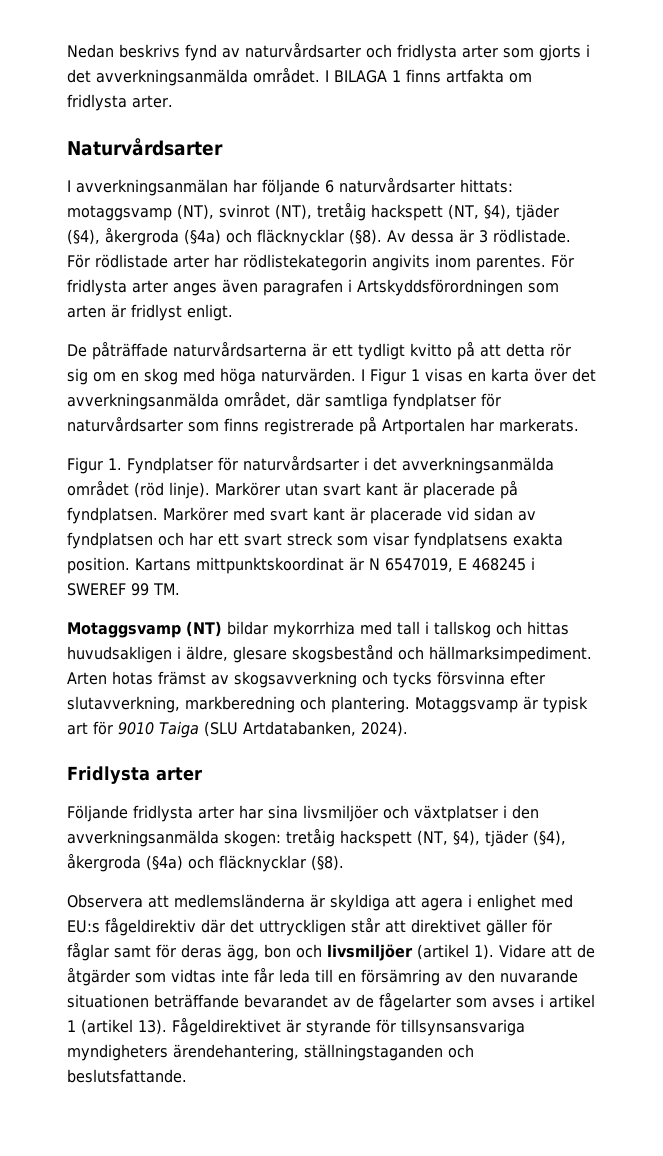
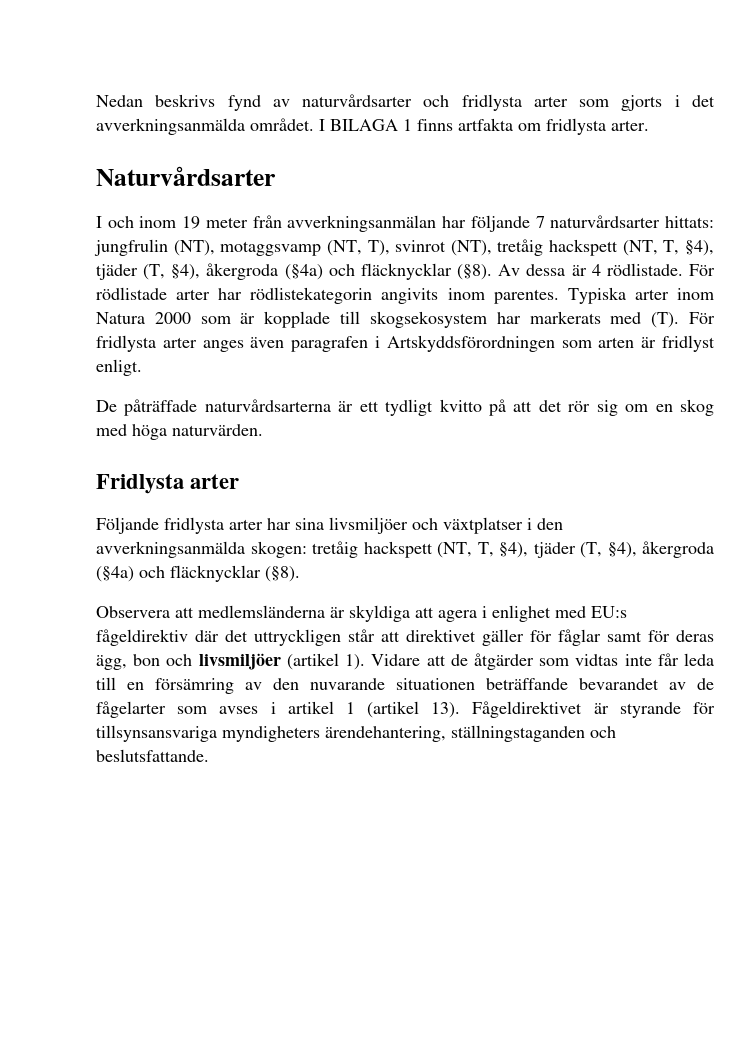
(71, 186) none -> [107,215,282,229] och inom 19 meter från
[325,180,334,193] 6 -> [535,216,545,228] 7
[67,204,214,221] motaggsvamp (NT), -> [94,239,390,256] jungfrulin (NT), motaggsvamp (NT, T),
[484,204,559,221] [67,229,100,245] §4), tjäder (§4), -> [663,240,714,256] [96,264,201,280] T, §4), tjäder (T, §4),
[478,230,488,243] 3 -> [591,264,601,276] 4
(546, 263) none -> [567,287,714,304] [96,311,680,328] Typiska arter inom Natura 2000 som är kopplade till skogsekosystem har markerats med (T).
[506,343,545,357] detta -> [538,400,562,412] det
[361,368,596,385] [67,391,501,410] [67,416,579,435] [67,455,554,474] [67,480,518,499] [67,507,536,524] [67,532,563,549] [67,557,535,574] [67,583,180,596] [67,621,569,638] [67,644,592,663] [67,671,545,688] [67,696,588,713] [67,721,408,738] I Figur 1 visas en karta över det avverkningsanmälda området, där samtliga fyndplatser för naturvårdsarter som finns registrerade på Artportalen har markerats. // Figur 1. Fyndplatser för naturvårdsarter i det avverkningsanmälda området (röd linje). Markörer utan svart kant är placerade på fyndplatsen. Markörer med svart kant är placerade vid sidan av fyndplatsen och har ett svart streck som visar fyndplatsens exakta position. Kartans mittpunktskoordinat är N 6547019, E 468245 i SWEREF 99 TM. // Motaggsvamp (NT) bildar mykorrhiza med tall i tallskog och hittas huvudsakligen i äldre, glesare skogsbestånd och hällmarksimpediment. Arten hotas främst av skogsavverkning och tycks försvinna efter slutavverkning, markberedning och plantering. Motaggsvamp är typisk art för 9010 Taiga (SLU Artdatabanken, 2024). -> (263, 430) none
[453,830,566,847] §4), tjäder (§4), -> [477,542,637,558] T, §4), tjäder (T, §4),

